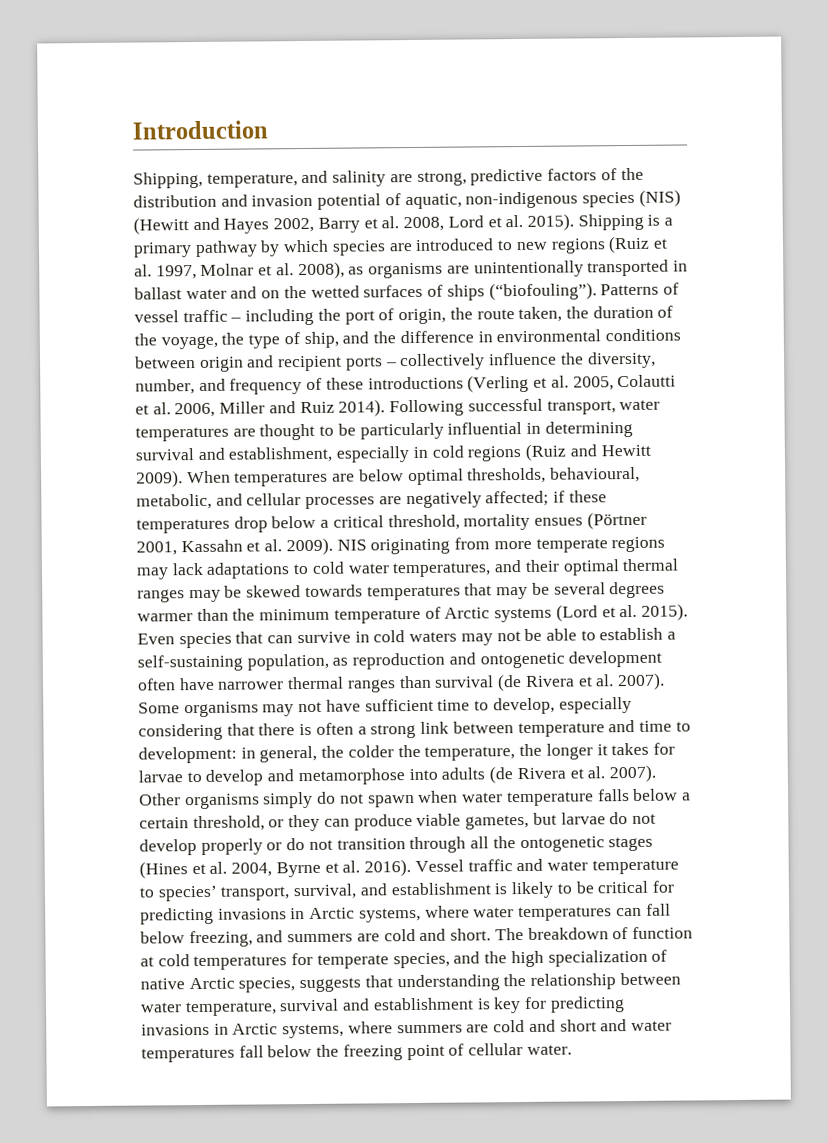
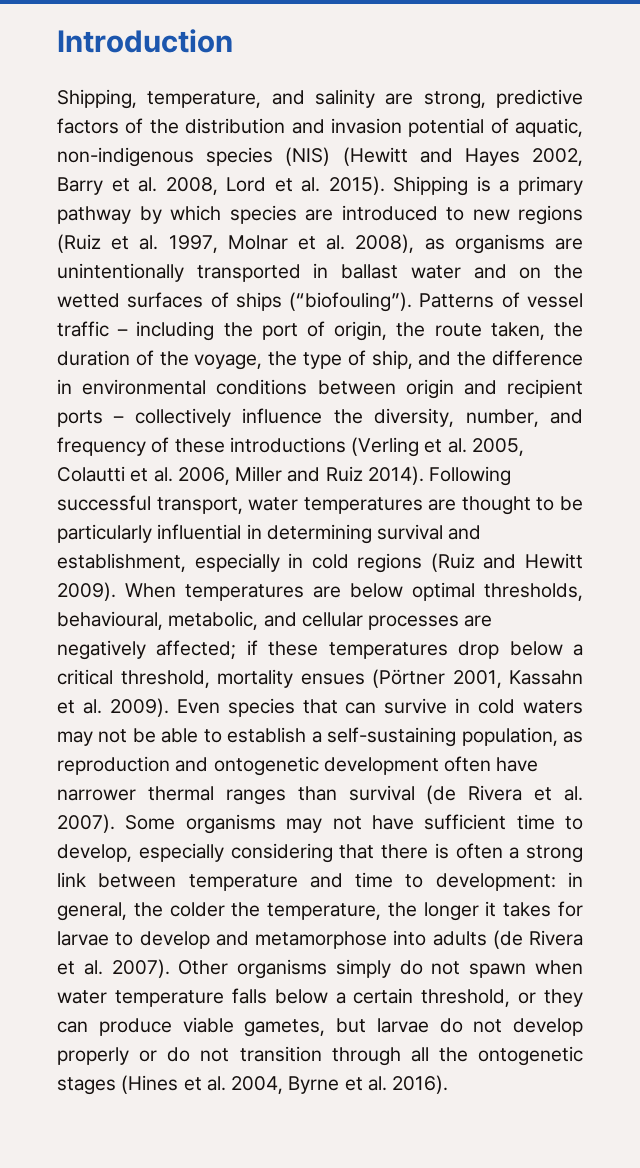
[336,536,666,555] [136,558,680,580] [137,581,666,603] [137,603,688,624] NIS originating from more temperate regions may lack adaptations to cold water temperatures, and their optimal thermal ranges may be skewed towards temperatures that may be several degrees warmer than the minimum temperature of Arctic systems (Lord et al. 2015). -> (169, 707) none
[414,858,679,875] [139,880,674,902] [140,903,671,925] [140,926,693,948] [140,949,668,971] [140,972,681,993] [140,996,625,1017] [141,1019,672,1039] [141,1043,572,1063] Vessel traffic and water temperature to species’ transport, survival, and establishment is likely to be critical for predicting invasions in Arctic systems, where water temperatures can fall below freezing, and summers are cold and short. The breakdown of function at cold temperatures for temperate species, and the high specialization of native Arctic species, suggests that understanding the relationship between water temperature, survival and establishment is key for predicting invasions in Arctic systems, where summers are cold and short and water temperatures fall below the freezing point of cellular water. -> (449, 1084) none

